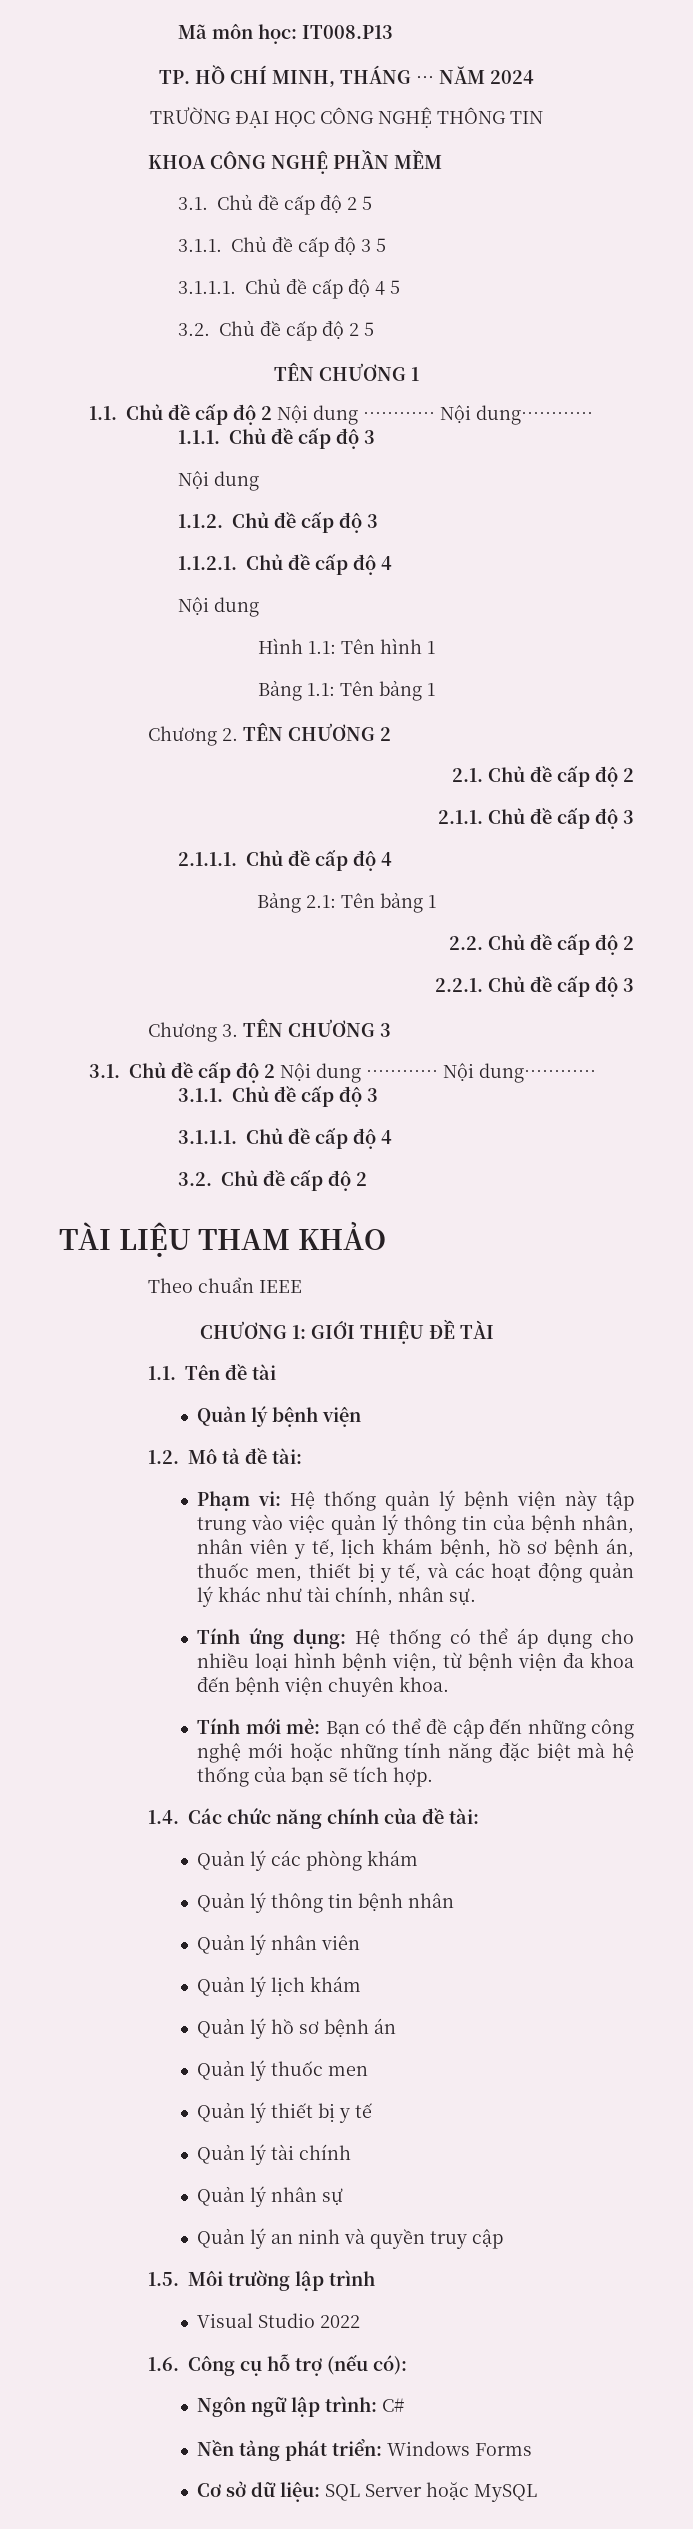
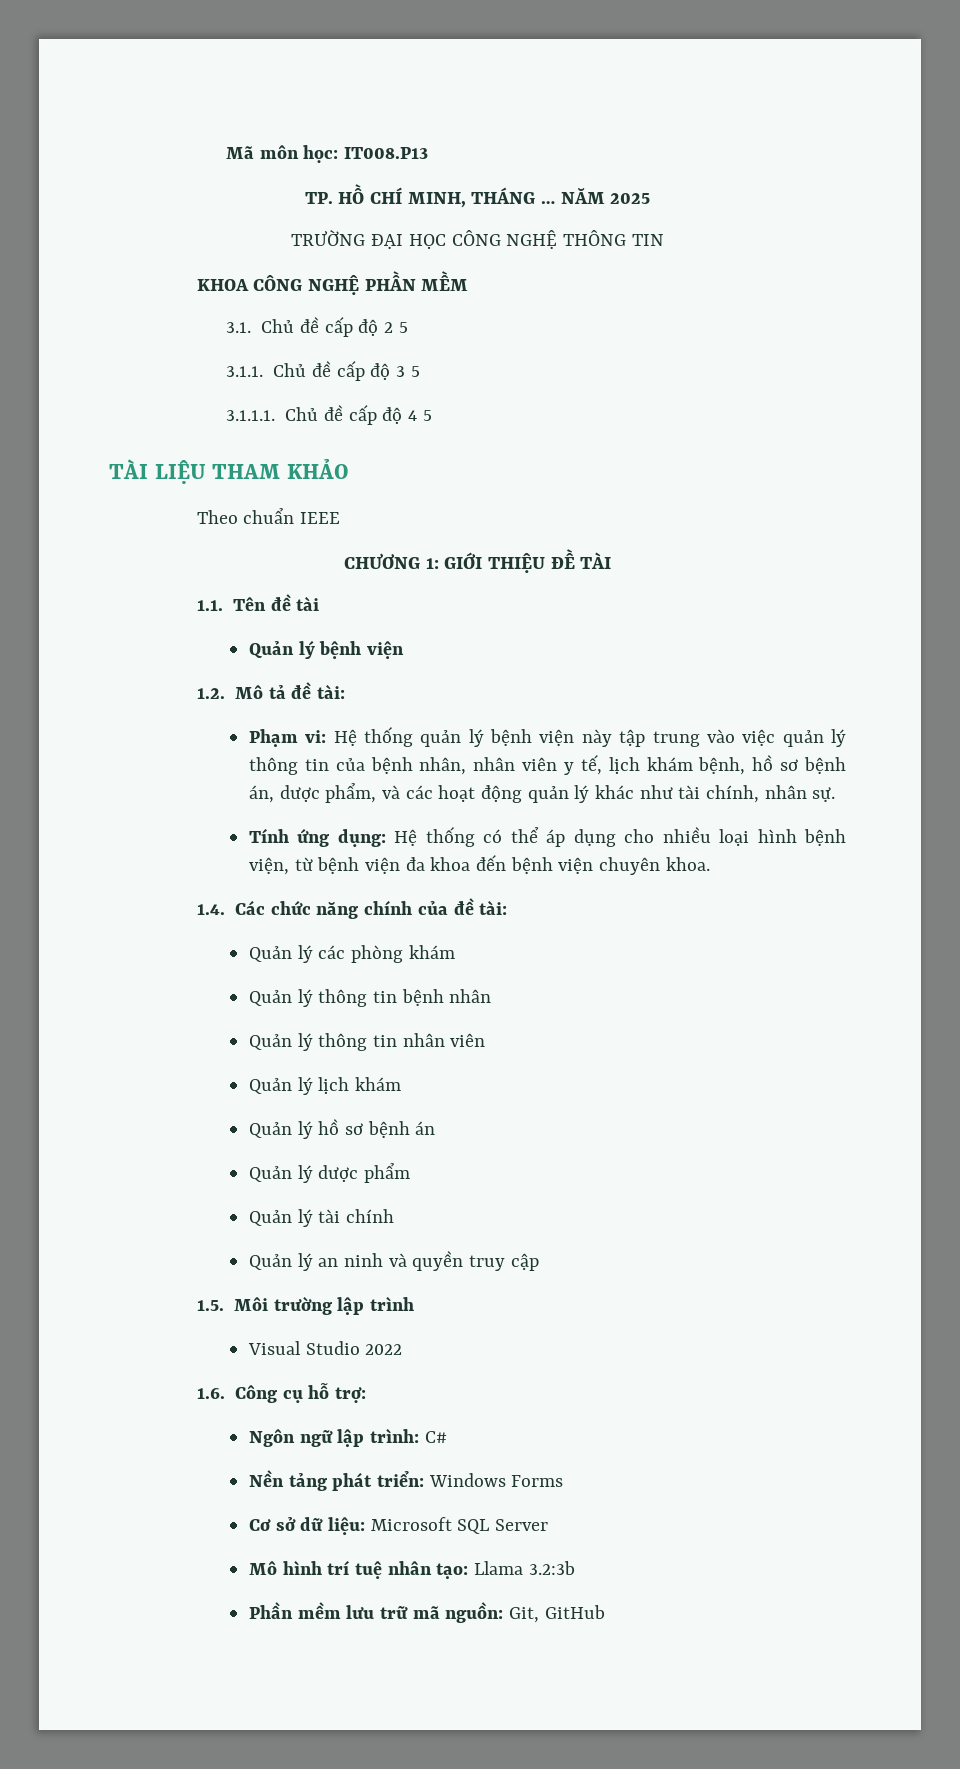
[490,70,534,84] 2024 -> [610,193,651,204] 2025
[177,320,374,341] [274,362,419,381] [88,404,593,425] [177,428,375,449] [177,471,259,491] [177,512,378,533] [177,554,392,575] [177,597,259,617] [258,638,435,654] [258,680,435,701] [147,722,391,746] [452,766,634,787] [438,808,634,829] [177,850,392,871] [257,892,436,913] [449,934,634,955] [435,976,634,997] [147,1018,391,1042] [88,1062,596,1083] [177,1086,378,1107] [177,1128,392,1149] [177,1170,367,1191] // 3.2. Chủ đề cấp độ 2 5 // TÊN CHƯƠNG 1 // 1.1. Chủ đề cấp độ 2 Nội dung ………… Nội dung………… // 1.1.1. Chủ đề cấp độ 3 // Nội dung // 1.1.2. Chủ đề cấp độ 3 // 1.1.2.1. Chủ đề cấp độ 4 // Nội dung // Hình 1.1: Tên hình 1 // Bảng 1.1: Tên bảng 1 // Chương 2. TÊN CHƯƠNG 2 // 2.1. Chủ đề cấp độ 2 // 2.1.1. Chủ đề cấp độ 3 // 2.1.1.1. Chủ đề cấp độ 4 // Bảng 2.1: Tên bảng 1 // 2.2. Chủ đề cấp độ 2 // 2.2.1. Chủ đề cấp độ 3 // Chương 3. TÊN CHƯƠNG 3 // 3.1. Chủ đề cấp độ 2 Nội dung ………… Nội dung………… // 3.1.1. Chủ đề cấp độ 3 // 3.1.1.1. Chủ đề cấp độ 4 // 3.2. Chủ đề cấp độ 2 -> (432, 415) none
[197,1563,422,1583] thuốc men, thiết bị y tế, -> [279,783,377,803] dược phẩm,
[197,1718,635,1739] [197,1742,635,1763] [197,1766,434,1787] // Tính mới mẻ: Bạn có thể đề cập đến những công nghệ mới hoặc những tính năng đặc biệt mà hệ thống của bạn sẽ tích hợp. -> (710, 864) none
(267, 1944) none -> [318,1033,397,1051] thông tin
[271,2061,369,2076] [197,2102,373,2123] thuốc men // Quản lý thiết bị y tế -> [318,1163,410,1183] dược phẩm
[197,2186,344,2207] // Quản lý nhân sự -> (394, 1216) none
[294,2355,407,2376] trợ (nếu có): -> [335,1386,367,1403] trợ:
(321, 2492) none -> [370,1517,452,1531] Microsoft
[426,2482,538,2502] hoặc MySQL -> [248,1560,575,1579] [248,1602,605,1623] // Mô hình trí tuệ nhân tạo: Llama 3.2:3b // Phần mềm lưu trữ mã nguồn: Git, GitHub

